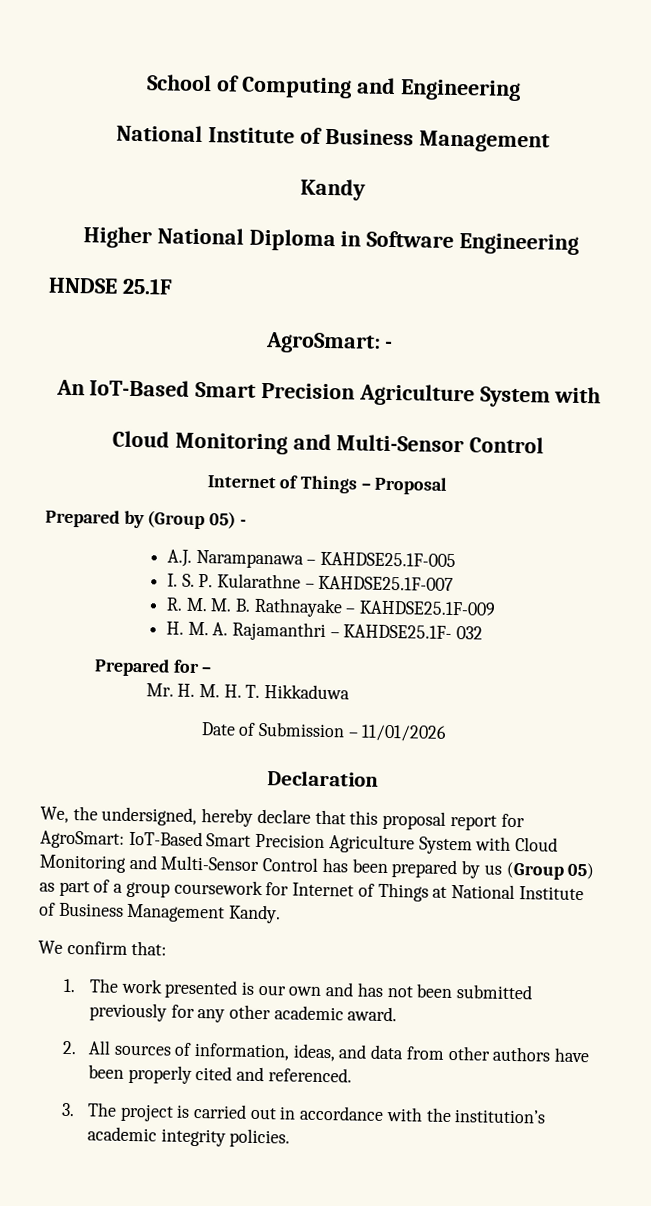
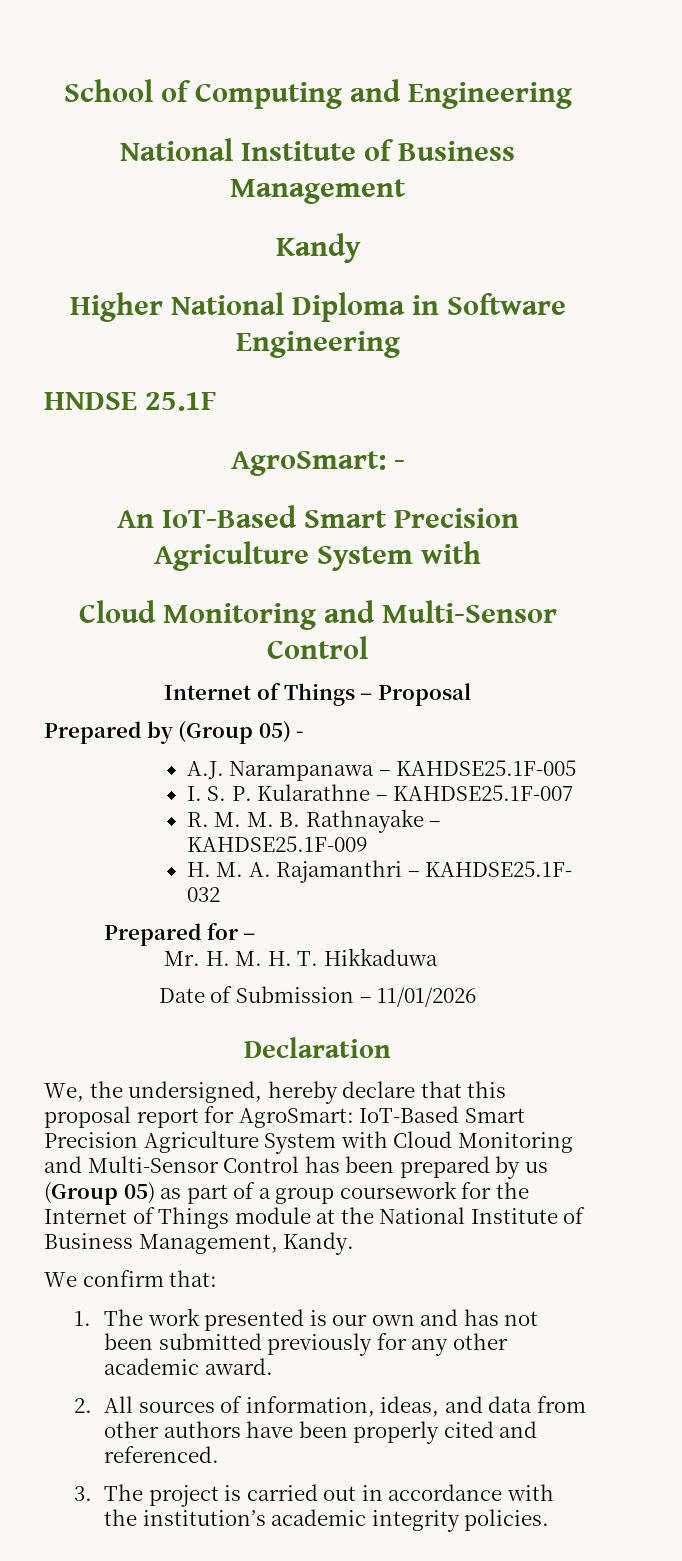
[292,882,584,902] [39,902,226,923] Internet of Things at National Institute of Business Management -> [495,1182,529,1199] [44,1207,586,1229] [44,1233,278,1254] the Internet of Things module at the National Institute of Business Management,

